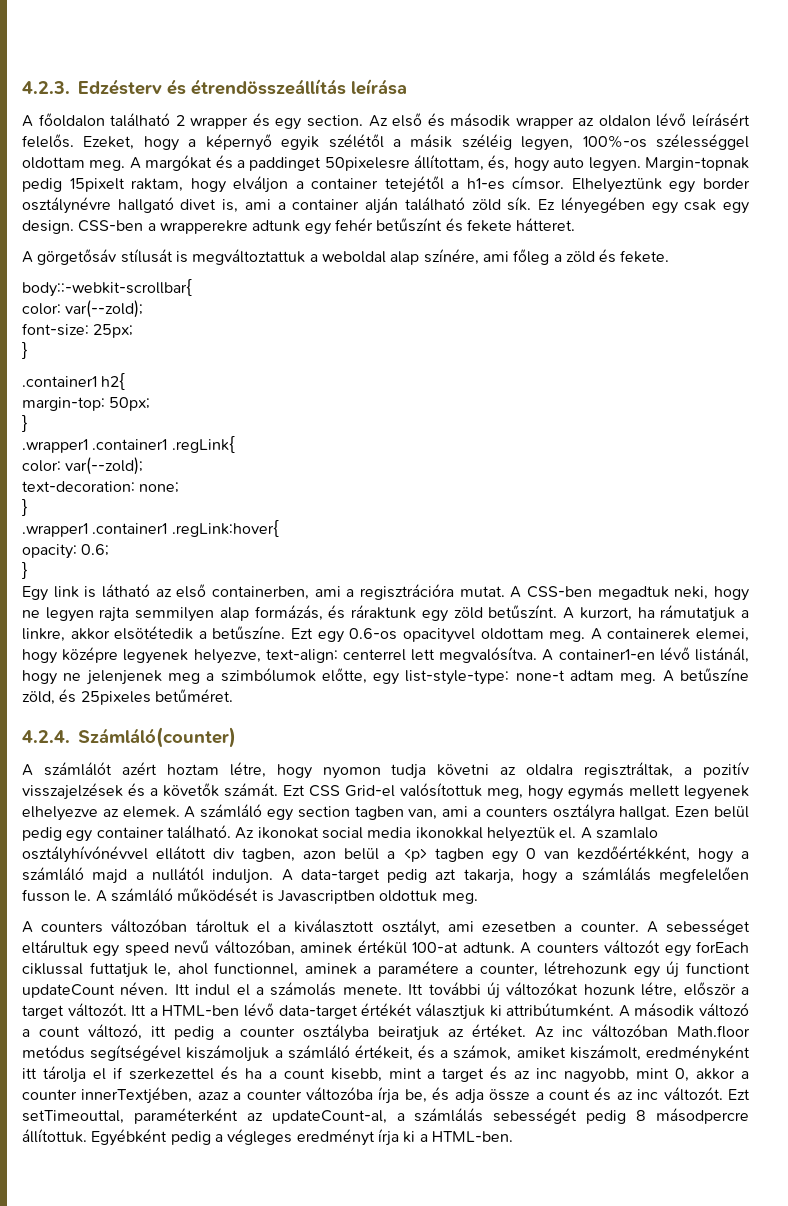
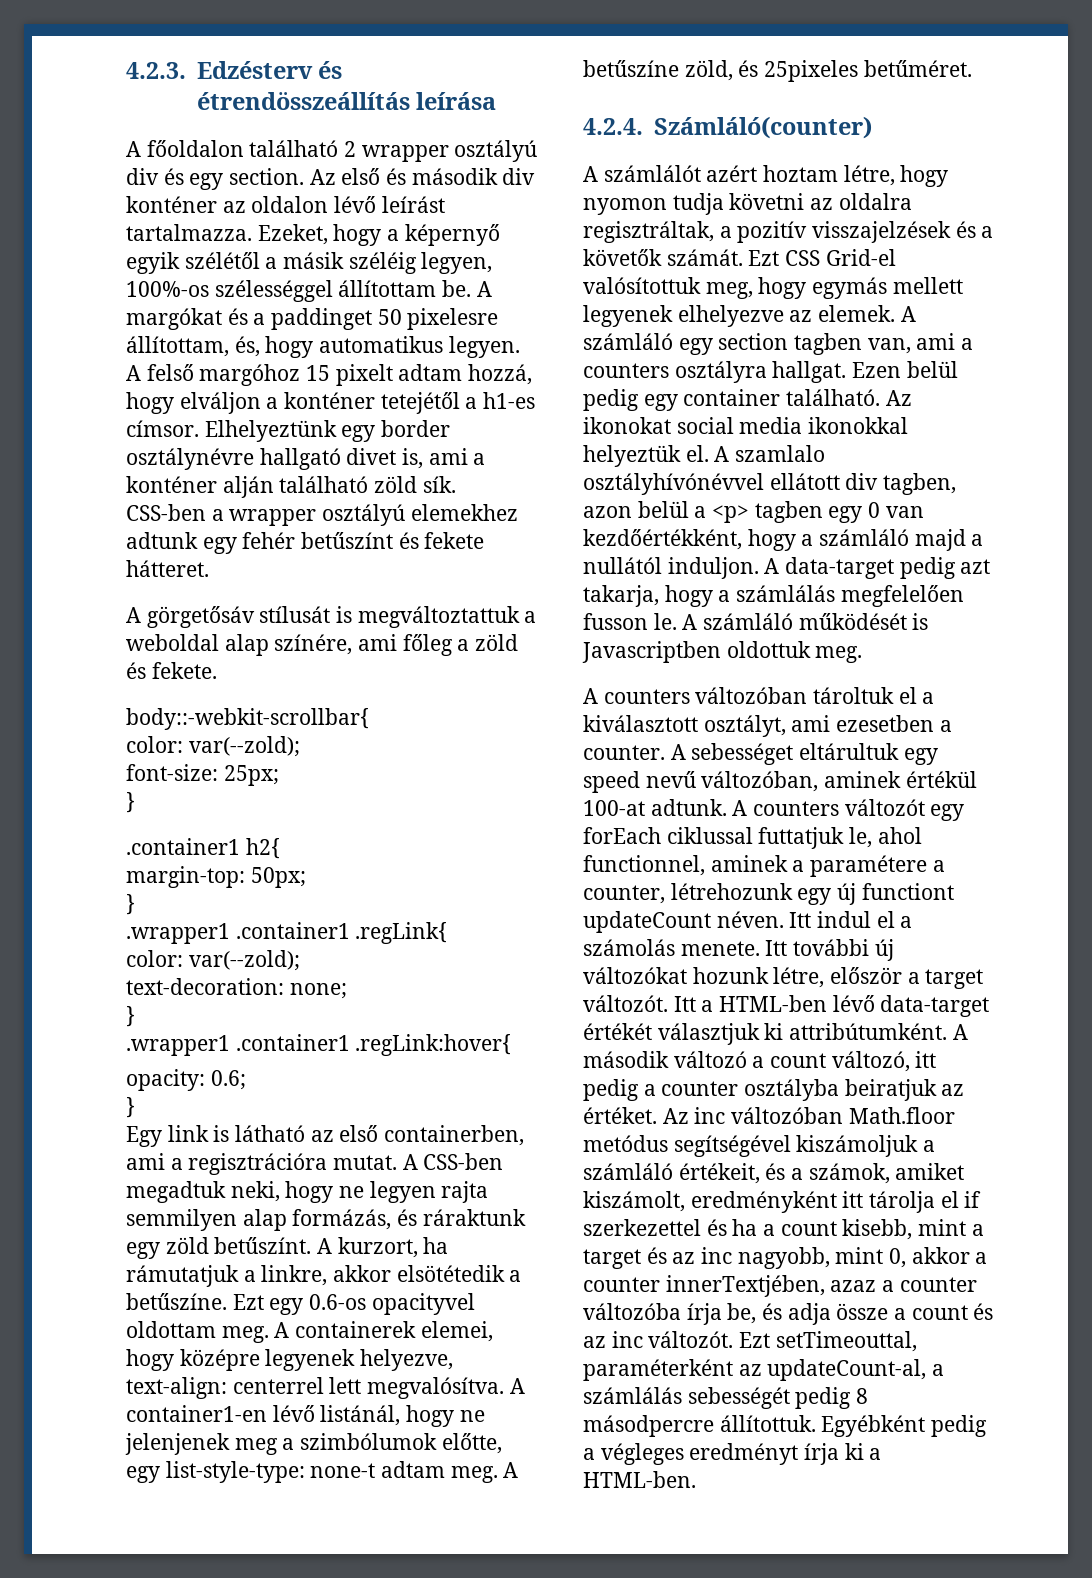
(249, 123) none -> [454,140,538,162] [126,168,159,185] osztályú div
[515,117,574,129] wrapper -> [502,168,536,185] [126,196,217,213] div konténer
[692,113,750,127] [22,134,74,148] leírásért felelős. -> [381,196,445,213] [126,224,252,241] leírást tartalmazza.
[22,157,126,171] oldottam meg. -> [338,280,472,297] állítottam be.
[324,157,410,171] 50pixelesre -> [377,308,499,330] 50 pixelesre
[553,157,750,172] [22,178,184,192] auto legyen. Margin-topnak pedig 15pixelt raktam, -> [319,336,520,358] [126,364,533,386] automatikus legyen. A felső margóhoz 15 pixelt adtam hozzá,
[311,178,379,189] container -> [284,392,376,409] konténer
[292,199,360,210] container -> [126,476,217,493] konténer
[538,197,750,214] [22,220,248,234] Ez lényegében egy csak egy design. CSS-ben a wrapperekre -> [126,504,518,526] CSS-ben a wrapper osztályú elemekhez

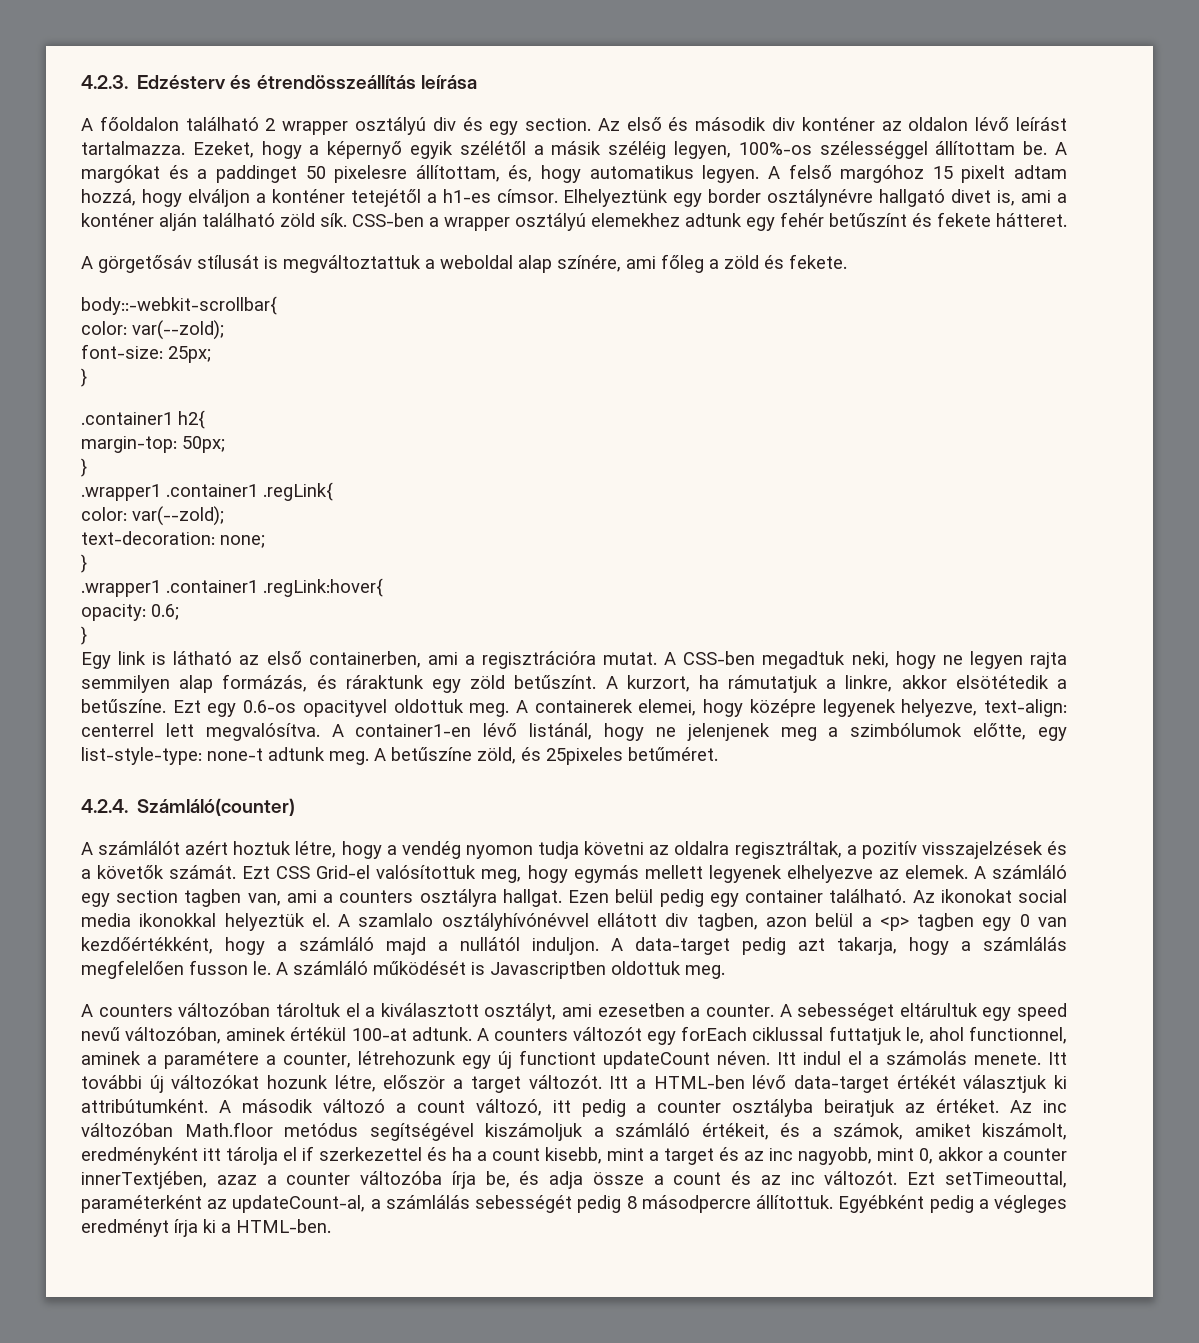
[126,1321,216,1338] oldottam -> [393,699,464,713] oldottuk
[381,1461,446,1478] adtam -> [268,747,325,761] adtunk
[763,165,839,182] hoztam -> [233,841,292,855] hoztuk
(949, 176) none -> [386,841,461,859] a vendég

